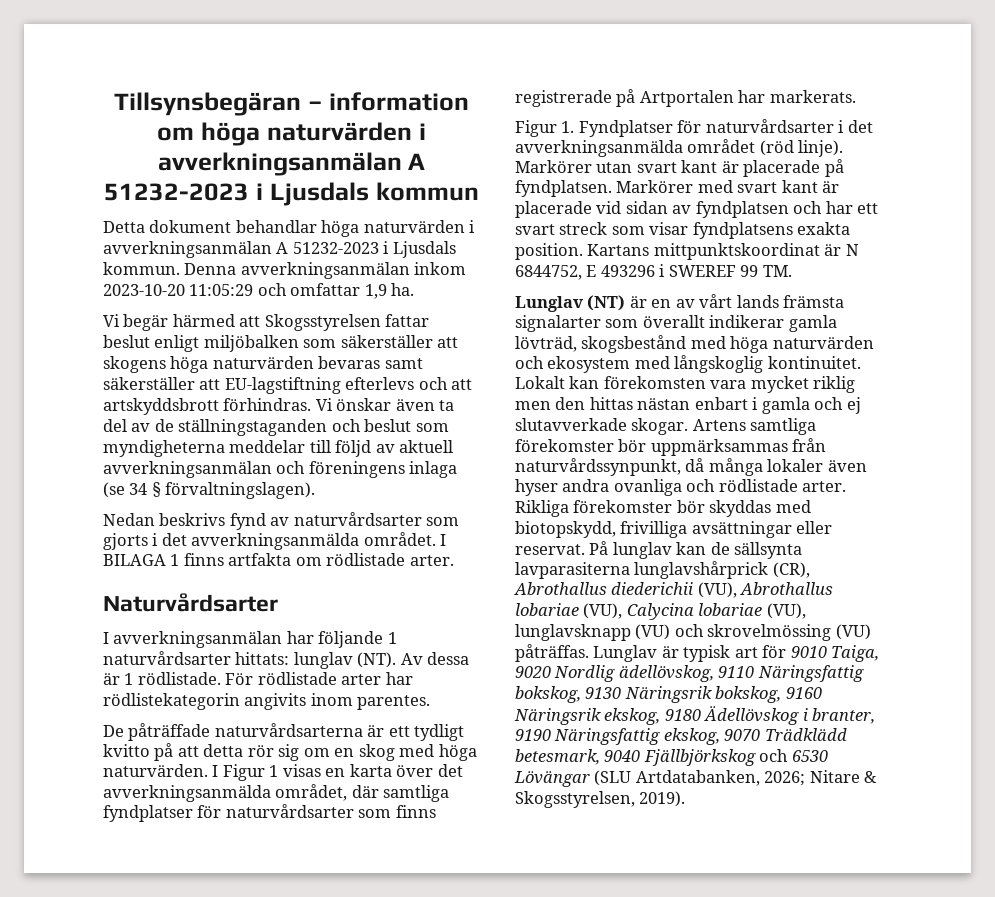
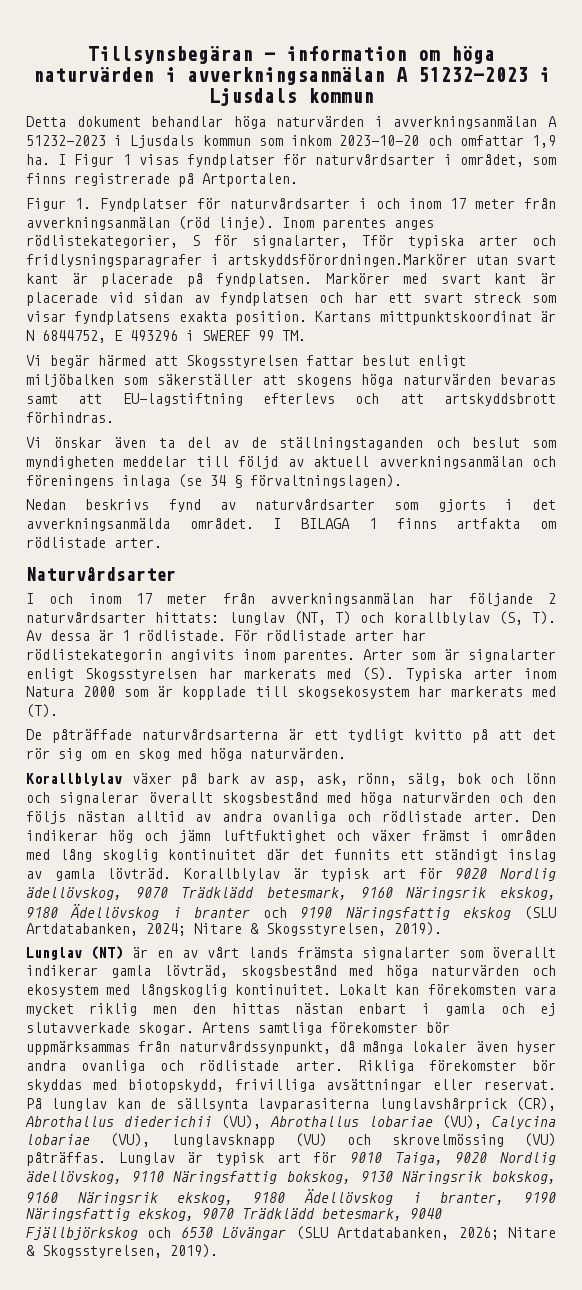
[103,262,410,279] kommun. Denna avverkningsanmälan -> [202,135,283,146] kommun som
[189,284,254,296] 11:05:29 -> (420, 140) none
[103,314,430,331] [103,335,459,352] [103,356,423,373] [103,377,473,394] [103,398,455,415] [103,419,449,436] [103,440,454,457] [103,461,458,478] [103,482,316,499] [103,512,460,530] [103,532,447,550] [103,553,454,566] [103,593,278,612] [103,631,397,648] [103,651,470,669] [103,672,413,685] [103,693,431,710] [103,723,465,741] [103,743,477,761] [103,764,463,781] [103,784,450,802] // Vi begär härmed att Skogsstyrelsen fattar beslut enligt miljöbalken som säkerställer att skogens höga naturvärden bevaras samt säkerställer att EU-lagstiftning efterlevs och att artskyddsbrott förhindras. Vi önskar även ta del av de ställningstaganden och beslut som myndigheterna meddelar till följd av aktuell avverkningsanmälan och föreningens inlaga (se 34 § förvaltningslagen). // Nedan beskrivs fynd av naturvårdsarter som gjorts i det avverkningsanmälda området. I BILAGA 1 finns artfakta om rödlistade arter. // Naturvårdsarter // I avverkningsanmälan har följande 1 naturvårdsarter hittats: lunglav (NT). Av dessa är 1 rödlistade. För rödlistade arter har rödlistekategorin angivits inom parentes. // De påträffade naturvårdsarterna är ett tydligt kvitto på att detta rör sig om en skog med höga naturvärden. I Figur 1 visas en karta över det avverkningsanmälda området, där samtliga -> [58,154,179,167] I Figur 1 visas
(354, 811) none -> [443,154,524,167] i området,
[639,90,856,107] Artportalen har markerats. -> [202,173,298,187] Artportalen.
[847,120,873,133] [515,139,844,157] [515,160,592,173] det avverkningsanmälda området (röd linje). Markörer -> [376,198,556,209] [26,216,434,231] [26,235,556,249] [26,254,467,268] och inom 17 meter från avverkningsanmälan (röd linje). Inom parentes anges rödlistekategorier, S för signalarter, Tför typiska arter och fridlysningsparagrafer i artskyddsförordningen.Markörer
(792, 271) none -> [26,355,466,368] [26,374,556,387] [26,393,556,406] [26,412,114,423] [26,437,556,450] [26,456,556,469] [26,474,402,488] [26,499,556,512] [26,518,556,531] [26,537,162,548] [26,567,176,581] [26,593,556,606] [26,611,556,625] [26,630,426,641] [26,649,556,663] [26,667,556,682] [26,686,556,700] [26,704,58,718] [26,729,556,743] [26,748,346,761] [26,773,556,787] [26,792,556,805] [26,811,557,824] [26,830,557,843] [26,849,556,862] [26,868,557,882] [26,886,556,900] [26,904,556,920] [26,922,442,936] // Vi begär härmed att Skogsstyrelsen fattar beslut enligt miljöbalken som säkerställer att skogens höga naturvärden bevaras samt att EU-lagstiftning efterlevs och att artskyddsbrott förhindras. // Vi önskar även ta del av de ställningstaganden och beslut som myndigheten meddelar till följd av aktuell avverkningsanmälan och föreningens inlaga (se 34 § förvaltningslagen). // Nedan beskrivs fynd av naturvårdsarter som gjorts i det avverkningsanmälda området. I BILAGA 1 finns artfakta om rödlistade arter. // Naturvårdsarter // I och inom 17 meter från avverkningsanmälan har följande 2 naturvårdsarter hittats: lunglav (NT, T) och korallblylav (S, T). Av dessa är 1 rödlistade. För rödlistade arter har rödlistekategorin angivits inom parentes. Arter som är signalarter enligt Skogsstyrelsen har markerats med (S). Typiska arter inom Natura 2000 som är kopplade till skogsekosystem har markerats med (T). // De påträffade naturvårdsarterna är ett tydligt kvitto på att det rör sig om en skog med höga naturvärden. // Korallblylav växer på bark av asp, ask, rönn, sälg, bok och lönn och signalerar överallt skogsbestånd med höga naturvärden och den följs nästan alltid av andra ovanliga och rödlistade arter. Den indikerar hög och jämn luftfuktighet och växer främst i områden med lång skoglig kontinuitet där det funnits ett ständigt inslag av gamla lövträd. Korallblylav är typisk art för 9020 Nordlig ädellövskog, 9070 Trädklädd betesmark, 9160 Näringsrik ekskog, 9180 Ädellövskog i branter och 9190 Näringsfattig ekskog (SLU Artdatabanken, 2024; Nitare & Skogsstyrelsen, 2019).

